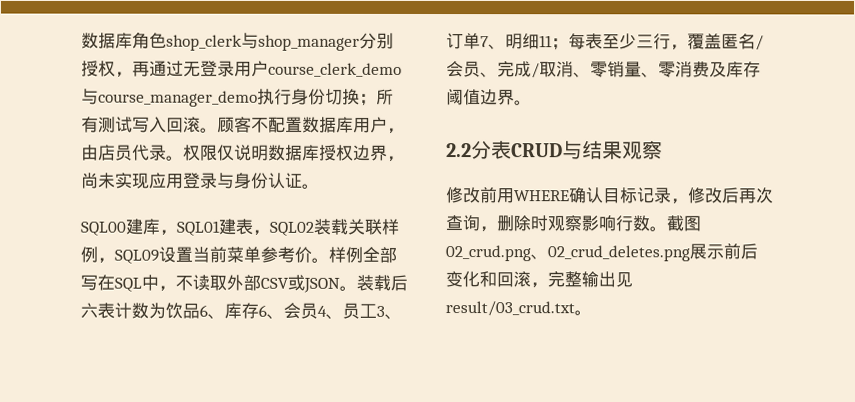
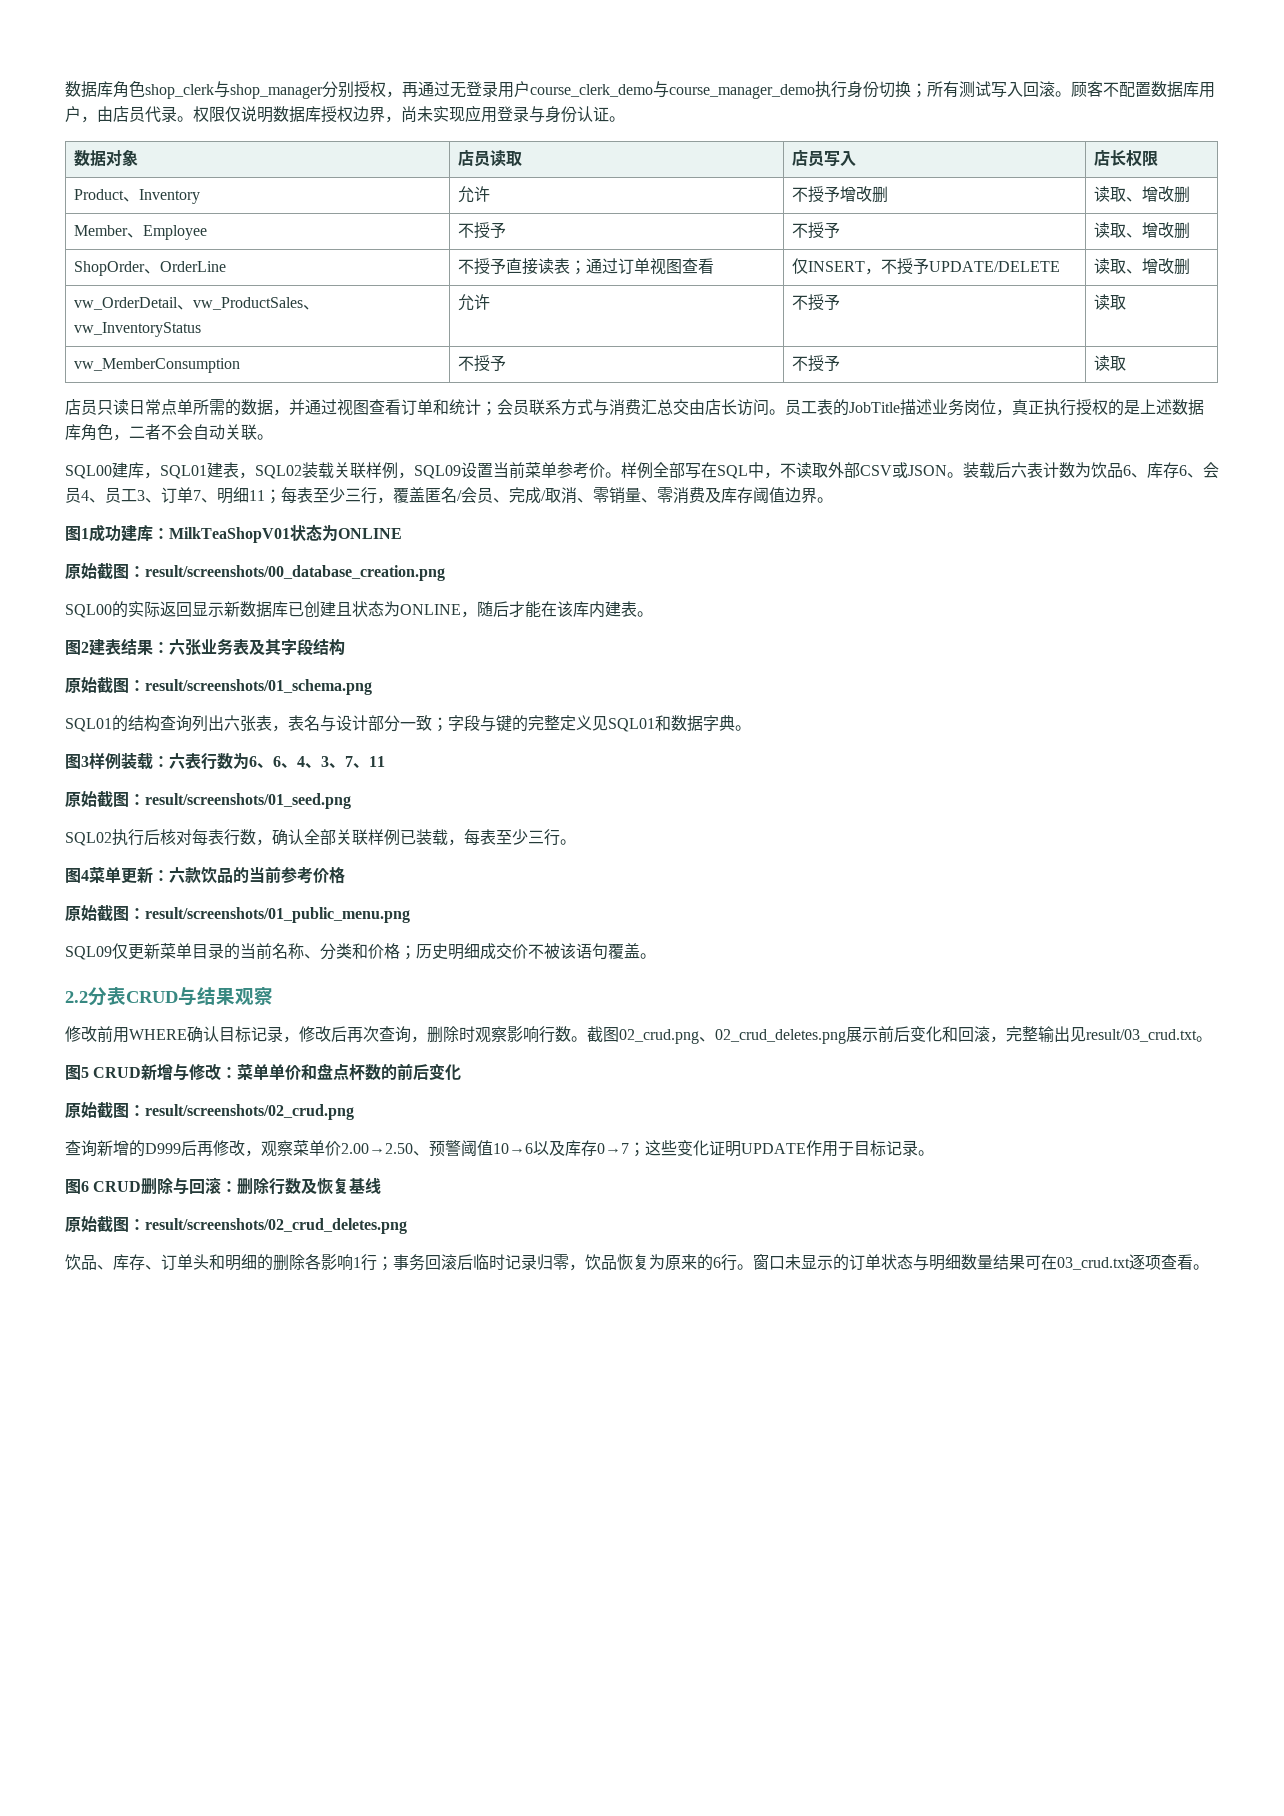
(320, 186) none -> [74,149,139,167] [458,150,523,167] [792,150,857,167] [1094,149,1159,167] [74,189,201,204] [458,186,491,203] [792,186,889,203] [1094,186,1191,203] [74,225,208,240] [458,222,507,239] [792,222,841,239] [1094,222,1191,239] [74,261,227,276] [458,258,715,275] [792,258,1061,275] [1094,258,1191,275] [74,297,320,310] [74,322,202,337] [458,294,491,311] [792,294,841,311] [1094,294,1127,310] [74,358,241,373] [458,355,507,372] [792,355,841,372] [1094,355,1127,371] [65,399,1204,416] [65,424,273,441] // 数据对象 | 店员读取 | 店员写入 | 店长权限 // Product、Inventory | 允许 | 不授予增改删 | 读取、增改删 // Member、Employee | 不授予 | 不授予 | 读取、增改删 // ShopOrder、OrderLine | 不授予直接读表；通过订单视图查看 | 仅INSERT，不授予UPDATE/DELETE | 读取、增改删 // vw_OrderDetail、vw_ProductSales、vw_InventoryStatus | 允许 | 不授予 | 读取 // vw_MemberConsumption | 不授予 | 不授予 | 读取 // 店员只读日常点单所需的数据，并通过视图查看订单和统计；会员联系方式与消费汇总交由店长访问。员工表的JobTitle描述业务岗位，真正执行授权的是上述数据库角色，二者不会自动关联。
(532, 103) none -> [65,524,402,543] [65,563,445,581] [65,601,653,618] [65,638,345,656] [65,677,372,695] [65,715,751,732] [65,752,385,770] [65,791,351,809] [65,829,576,846] [65,866,345,884] [65,905,410,923] [65,943,656,960] // 图1成功建库：MilkTeaShopV01状态为ONLINE // 原始截图：result/screenshots/00_database_creation.png // SQL00的实际返回显示新数据库已创建且状态为ONLINE，随后才能在该库内建表。 // 图2建表结果：六张业务表及其字段结构 // 原始截图：result/screenshots/01_schema.png // SQL01的结构查询列出六张表，表名与设计部分一致；字段与键的完整定义见SQL01和数据字典。 // 图3样例装载：六表行数为6、6、4、3、7、11 // 原始截图：result/screenshots/01_seed.png // SQL02执行后核对每表行数，确认全部关联样例已装载，每表至少三行。 // 图4菜单更新：六款饮品的当前参考价格 // 原始截图：result/screenshots/01_public_menu.png // SQL09仅更新菜单目录的当前名称、分类和价格；历史明细成交价不被该语句覆盖。
(592, 313) none -> [65,1063,462,1081] [65,1102,354,1120] [65,1140,934,1157] [65,1177,382,1195] [65,1216,407,1234] [65,1254,1209,1271] // 图5 CRUD新增与修改：菜单单价和盘点杯数的前后变化 // 原始截图：result/screenshots/02_crud.png // 查询新增的D999后再修改，观察菜单价2.00→2.50、预警阈值10→6以及库存0→7；这些变化证明UPDATE作用于目标记录。 // 图6 CRUD删除与回滚：删除行数及恢复基线 // 原始截图：result/screenshots/02_crud_deletes.png // 饮品、库存、订单头和明细的删除各影响1行；事务回滚后临时记录归零，饮品恢复为原来的6行。窗口未显示的订单状态与明细数量结果可在03_crud.txt逐项查看。

